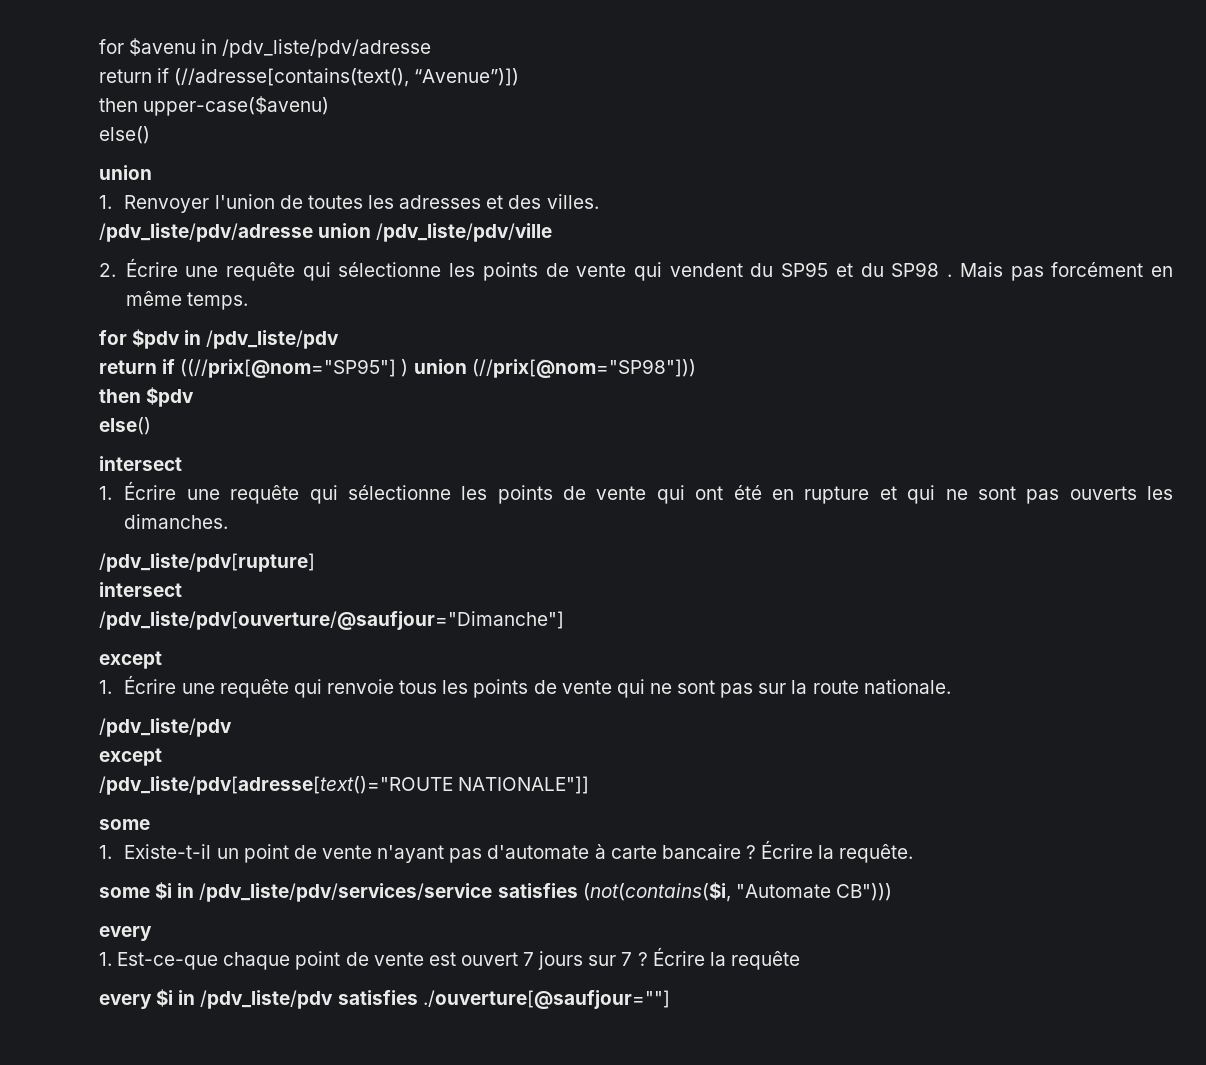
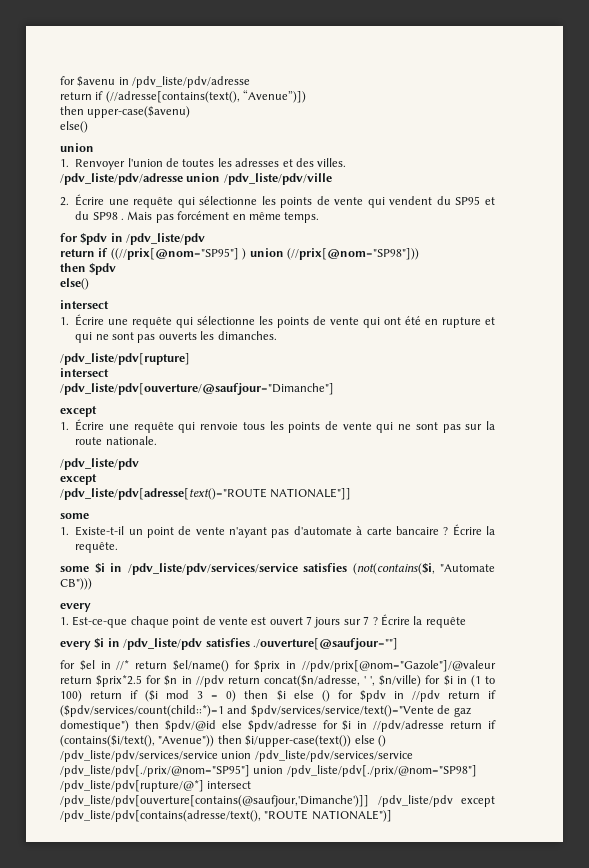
(670, 999) none -> [60,660,496,672] [60,675,495,687] [60,690,497,702] [60,705,471,717] [60,720,496,732] [60,735,386,747] [60,750,413,762] [60,765,477,777] [60,780,252,792] [60,795,495,807] [60,810,392,822] // for $el in //* return $el/name() for $prix in //pdv/prix[@nom="Gazole"]/@valeur return $prix*2.5 for $n in //pdv return concat($n/adresse, ' ', $n/ville) for $i in (1 to 100) return if ($i mod 3 = 0) then $i else () for $pdv in //pdv return if ($pdv/services/count(child::*)=1 and $pdv/services/service/text()="Vente de gaz domestique") then $pdv/@id else $pdv/adresse for $i in //pdv/adresse return if (contains($i/text(), "Avenue")) then $i/upper-case(text()) else () /pdv_liste/pdv/services/service union /pdv_liste/pdv/services/service /pdv_liste/pdv[./prix/@nom="SP95"] union /pdv_liste/pdv[./prix/@nom="SP98"] /pdv_liste/pdv[rupture/@*] intersect /pdv_liste/pdv[ouverture[contains(@saufjour,'Dimanche')]] /pdv_liste/pdv except /pdv_liste/pdv[contains(adresse/text(), "ROUTE NATIONALE")]

